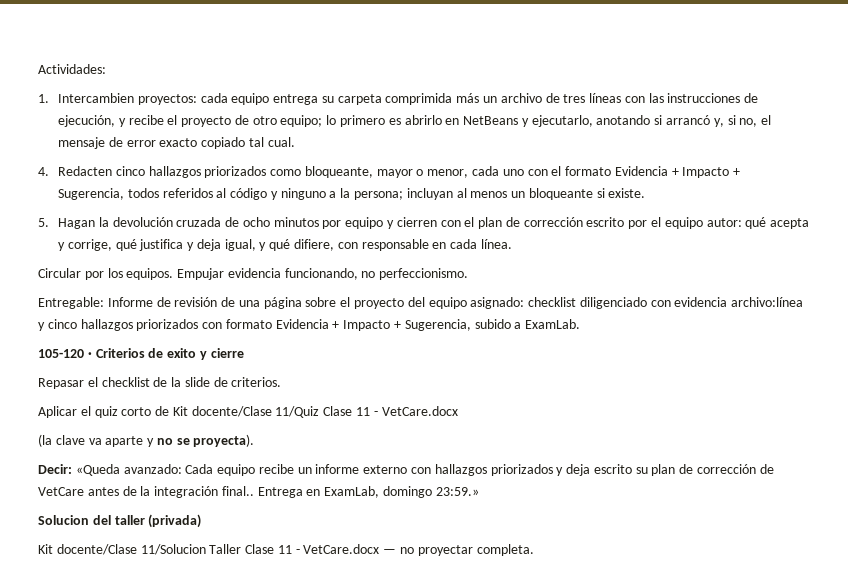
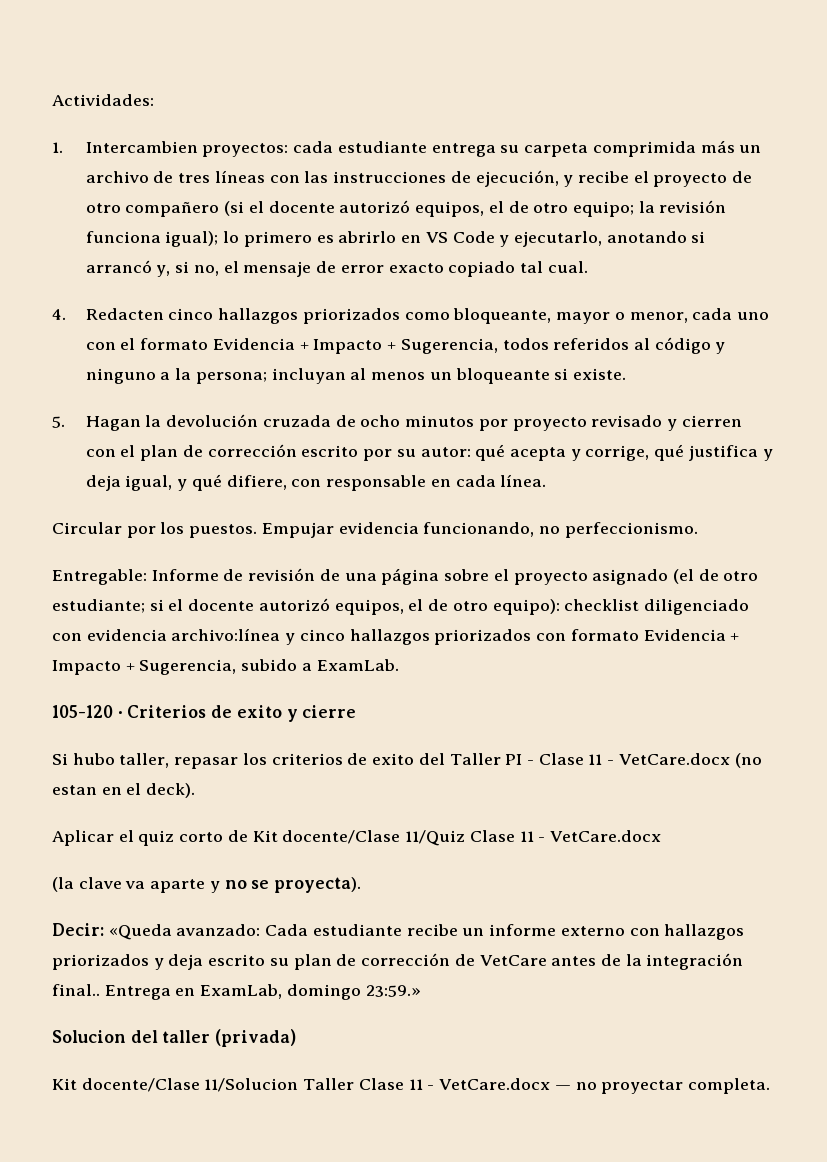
[231,93,270,105] equipo -> [337,141,427,153] estudiante
[280,115,323,127] equipo; -> [125,200,727,217] [85,231,219,247] compañero (si el docente autorizó equipos, el de otro equipo; la revisión funciona igual);
[463,116,519,125] NetBeans -> [425,231,495,243] VS Code
[345,217,384,229] equipo -> [512,415,663,431] proyecto revisado
[651,217,703,229] el equipo -> [396,449,416,457] su
[126,268,174,280] equipos. -> [189,524,258,538] puestos.
[407,297,525,309] del equipo asignado: -> [592,569,759,585] [52,598,560,615] asignado (el de otro estudiante; si el docente autorizó equipos, el de otro equipo):
[38,377,282,389] Repasar el checklist de la slide de criterios. -> [52,753,762,769] [52,783,196,798] Si hubo taller, repasar los criterios de exito del Taller PI - Clase 11 - VetCare.docx (no estan en el deck).
[217,464,256,476] equipo -> [312,924,402,936] estudiante

